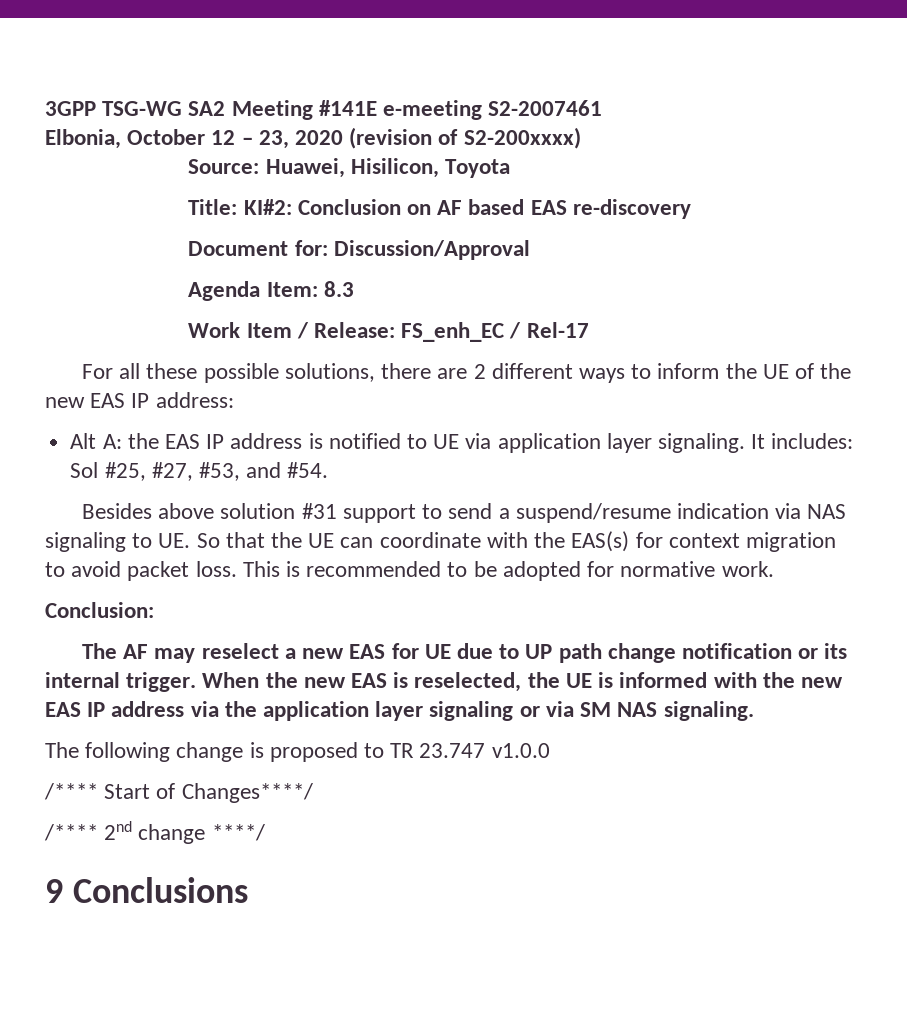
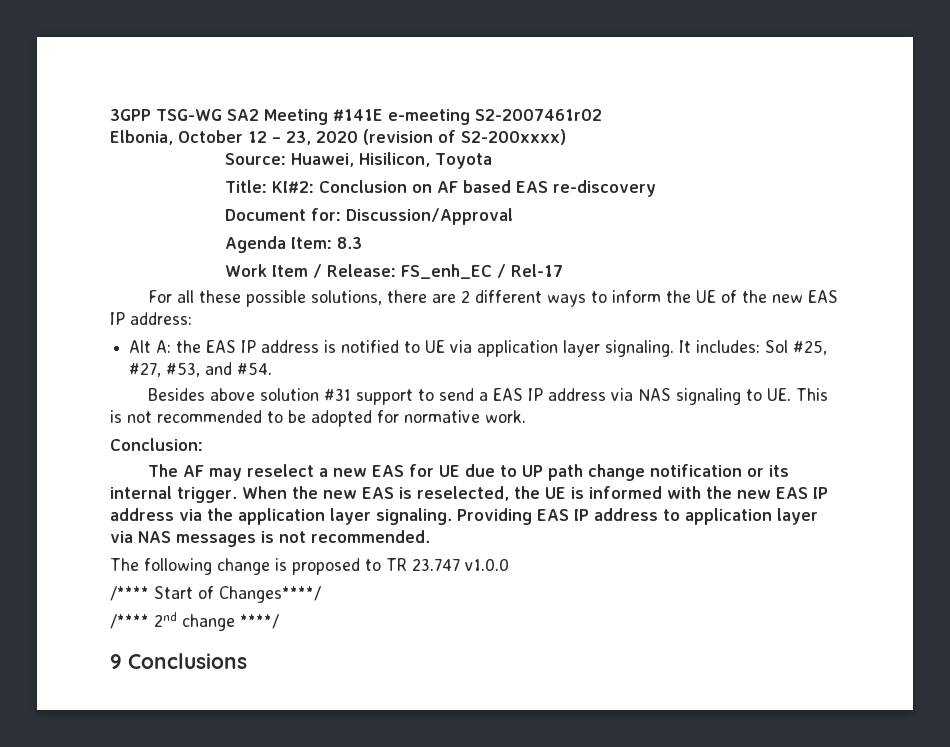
[488,100,603,116] S2-2007461 -> [475,109,602,121] S2-2007461r02
[515,503,769,523] suspend/resume indication -> [492,388,606,401] EAS IP address
[196,531,836,552] [45,561,237,581] So that the UE can coordinate with the EAS(s) for context migration to avoid packet loss. -> (791, 394) none
(301, 569) none -> [127,411,152,423] not
[429,701,754,721] signaling or via SM NAS signaling. -> [376,508,818,525] [110,530,430,547] signaling. Providing EAS IP address to application layer via NAS messages is not recommended.

